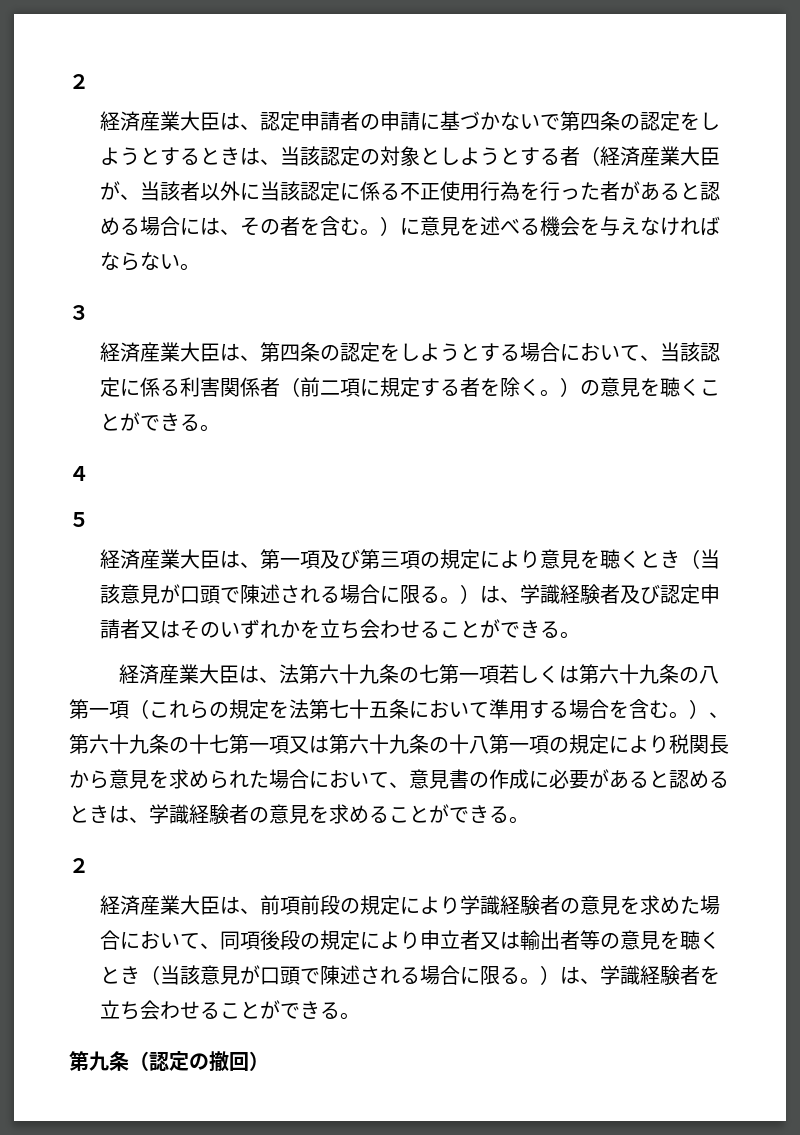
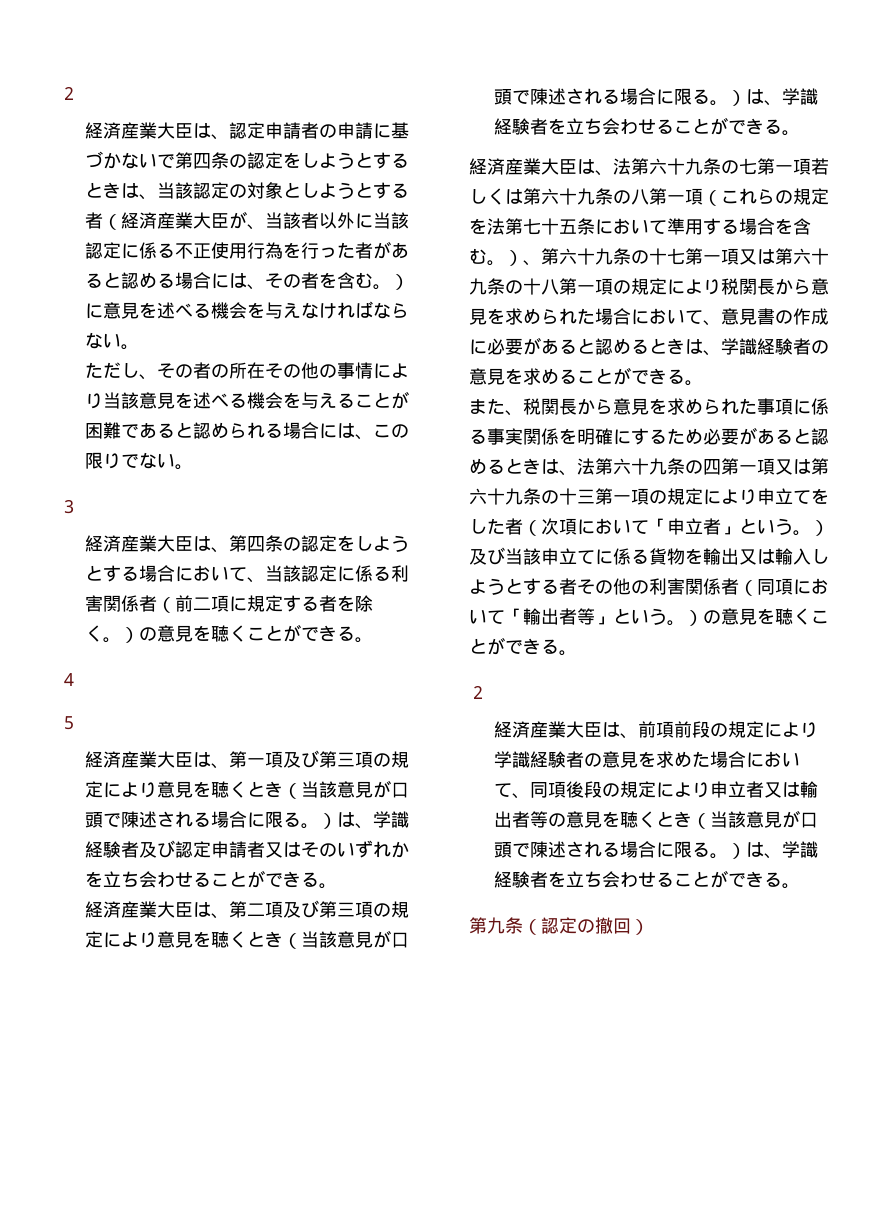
(201, 267) none -> [85,362,410,380] [85,391,410,409] [85,422,410,440] [85,452,194,470] // ただし、その者の所在その他の事情により当該意見を述べる機会を与えることが困難であると認められる場合には、この限りでない。
(581, 635) none -> [85,900,410,919] [85,930,410,949] [494,88,819,106] [494,117,801,136] // 経済産業大臣は、第二項及び第三項の規定により意見を聴くとき（当該意見が口頭で陳述される場合に限る。）は、学識経験者を立ち会わせることができる。
(529, 820) none -> [469,398,829,416] [469,427,829,445] [469,458,829,476] [469,488,829,505] [469,518,829,536] [469,547,829,565] [469,578,829,596] [469,608,829,626] [469,637,577,656] // また、税関長から意見を求められた事項に係る事実関係を明確にするため必要があると認めるときは、法第六十九条の四第一項又は第六十九条の十三第一項の規定により申立てをした者（次項において「申立者」という。）及び当該申立てに係る貨物を輸出又は輸入しようとする者その他の利害関係者（同項において「輸出者等」という。）の意見を聴くことができる。

